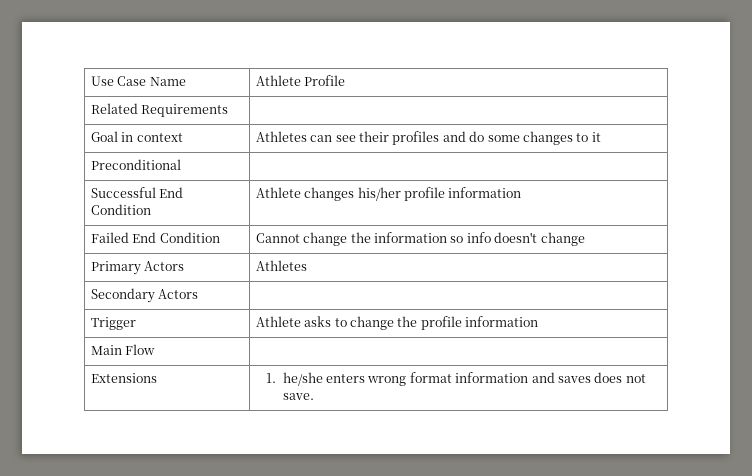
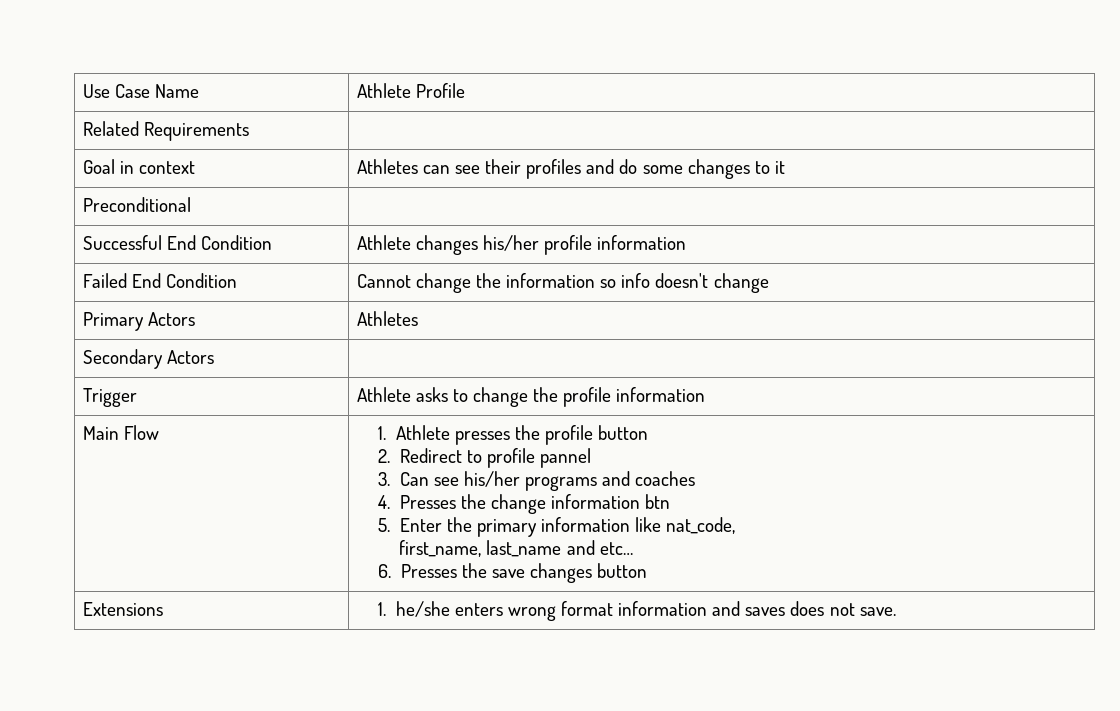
(156, 349) none -> [378,425,649,445] [378,448,591,468] [378,471,696,491] [378,494,671,514] [378,517,736,537] [399,540,633,557] [378,563,648,583] 1. Athlete presses the profile button // 2. Redirect to profile pannel // 3. Can see his/her programs and coaches // 4. Presses the change information btn // 5. Enter the primary information like nat_code, // first_name, last_name and etc… // 6. Presses the save changes button

